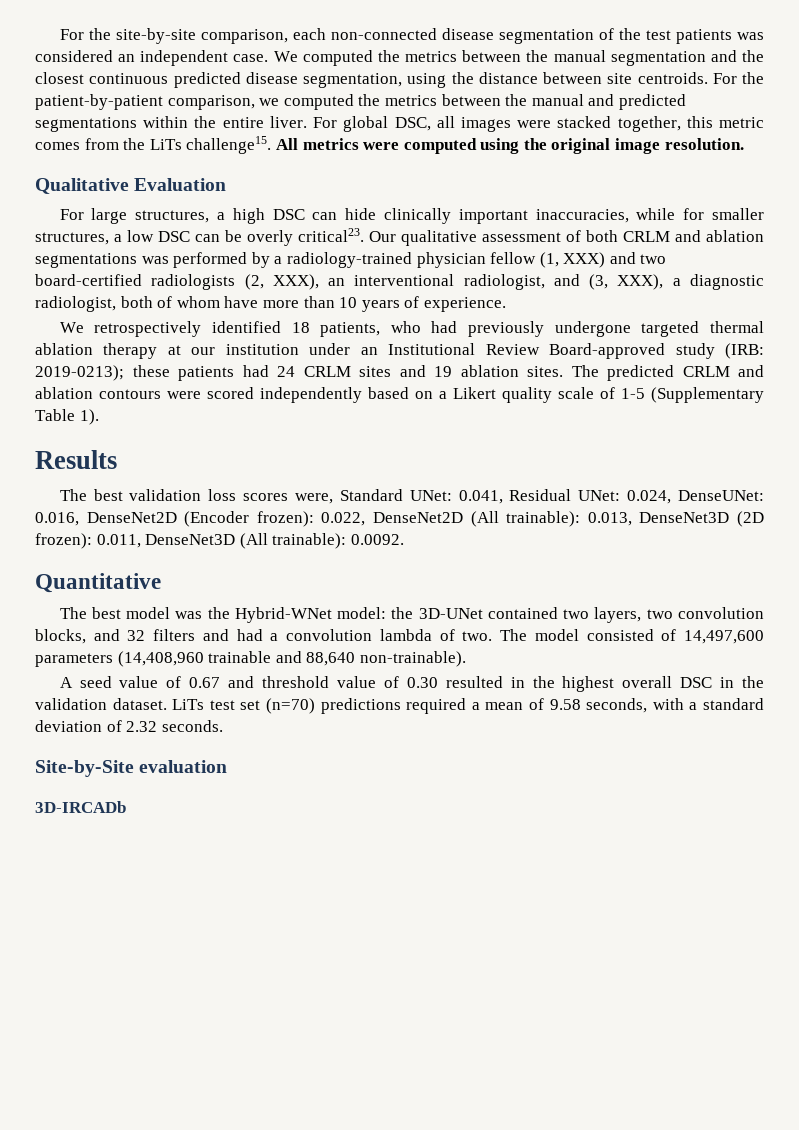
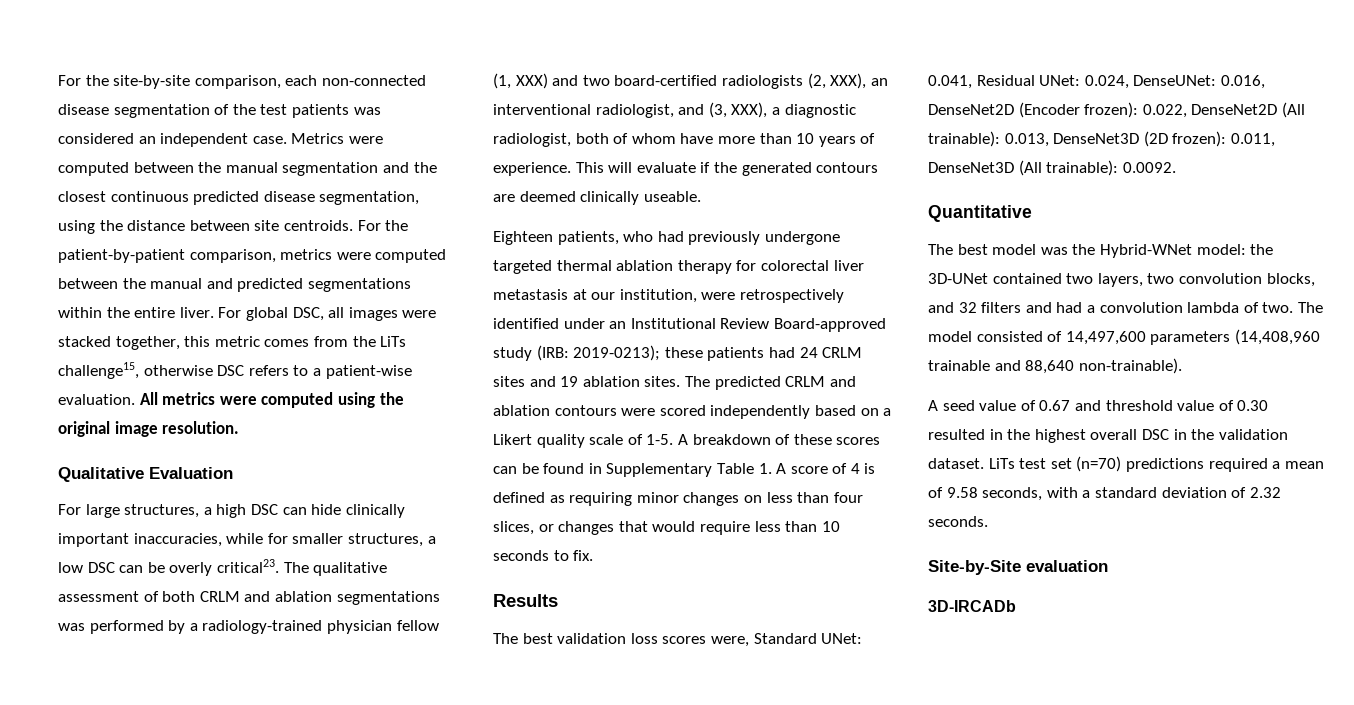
[273,50,458,66] We computed the metrics -> [291,133,383,144] [58,162,129,176] Metrics were computed
[259,94,437,110] we computed the metrics -> [280,249,447,263] metrics were computed
[186,136,272,154] challenge15. -> [58,362,412,379] [58,394,135,405] challenge15, otherwise DSC refers to a patient-wise evaluation.
[369,231,396,242] Our -> [283,562,309,573] The
[59,321,310,337] // We retrospectively identified 18 -> [575,162,879,176] [493,191,701,205] [493,231,553,245] This will evaluate if the generated contours are deemed clinically useable. // Eighteen
[167,344,299,355] at our institution -> [736,260,864,271] [493,289,844,303] [493,318,559,329] for colorectal liver metastasis at our institution, were retrospectively identified
[621,387,764,403] [35,409,99,425] 1-5 (Supplementary Table 1). -> [646,434,881,445] [493,463,876,477] [493,492,863,506] [493,521,840,535] [493,550,594,561] 1-5. A breakdown of these scores can be found in Supplementary Table 1. A score of 4 is defined as requiring minor changes on less than four slices, or changes that would require less than 10 seconds to fix.

